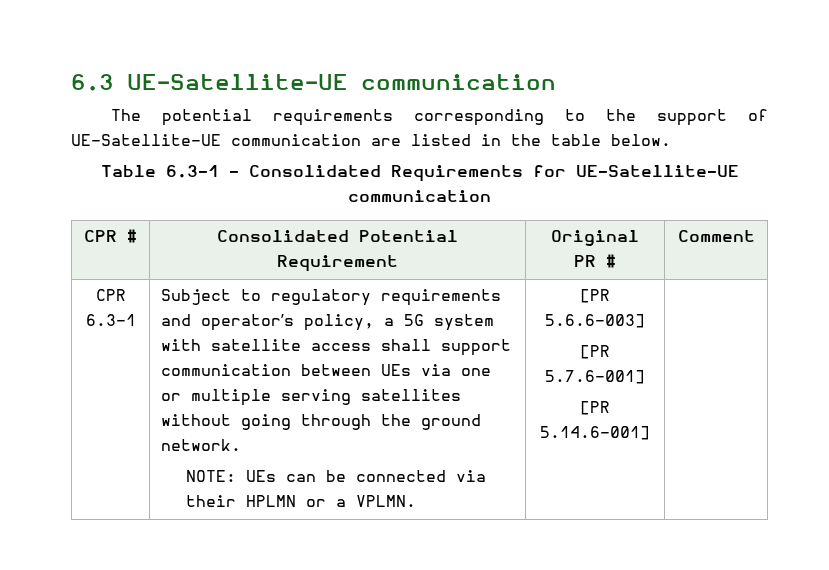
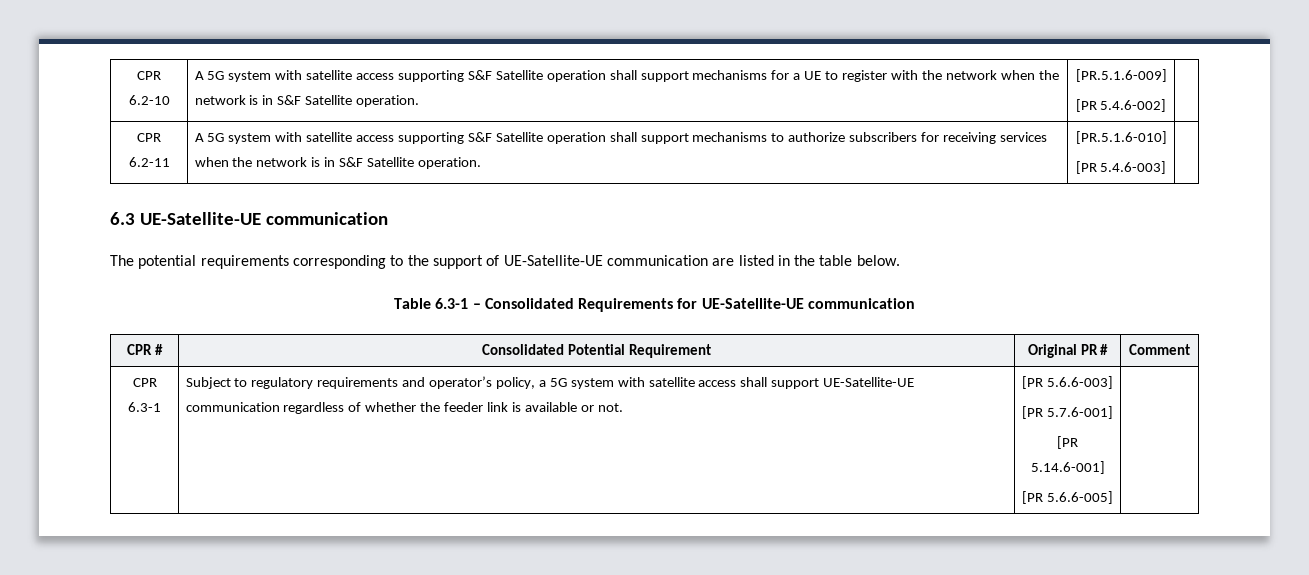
(71, 82) none -> [137,71,161,80] [128,95,170,105] [194,70,1059,82] [194,95,420,107] [1075,69,1167,82] [1075,99,1167,112] [137,133,161,142] [128,157,170,167] [194,132,1047,144] [194,157,481,169] [1075,131,1167,144] [1075,161,1167,174] CPR 6.2-10 | A 5G system with satellite access supporting S&F Satellite operation shall support mechanisms for a UE to register with the network when the network is in S&F Satellite operation. | [PR.5.1.6-009] // [PR 5.4.6-002] | // CPR 6.2-11 | A 5G system with satellite access supporting S&F Satellite operation shall support mechanisms to authorize subscribers for receiving services when the network is in S&F Satellite operation. | [PR.5.1.6-010] // [PR 5.4.6-003] | //
[161,364,492,376] [161,389,462,406] [161,414,482,430] [161,439,242,451] [185,470,486,482] [185,495,416,507] communication between UEs via one or multiple serving satellites without going through the ground network. // NOTE: UEs can be connected via their HPLMN or a VPLMN. -> [823,377,915,387] [185,402,623,414] UE-Satellite-UE communication regardless of whether the feeder link is available or not.
(650, 433) none -> [1022,491,1113,504] // [PR 5.6.6-005]

